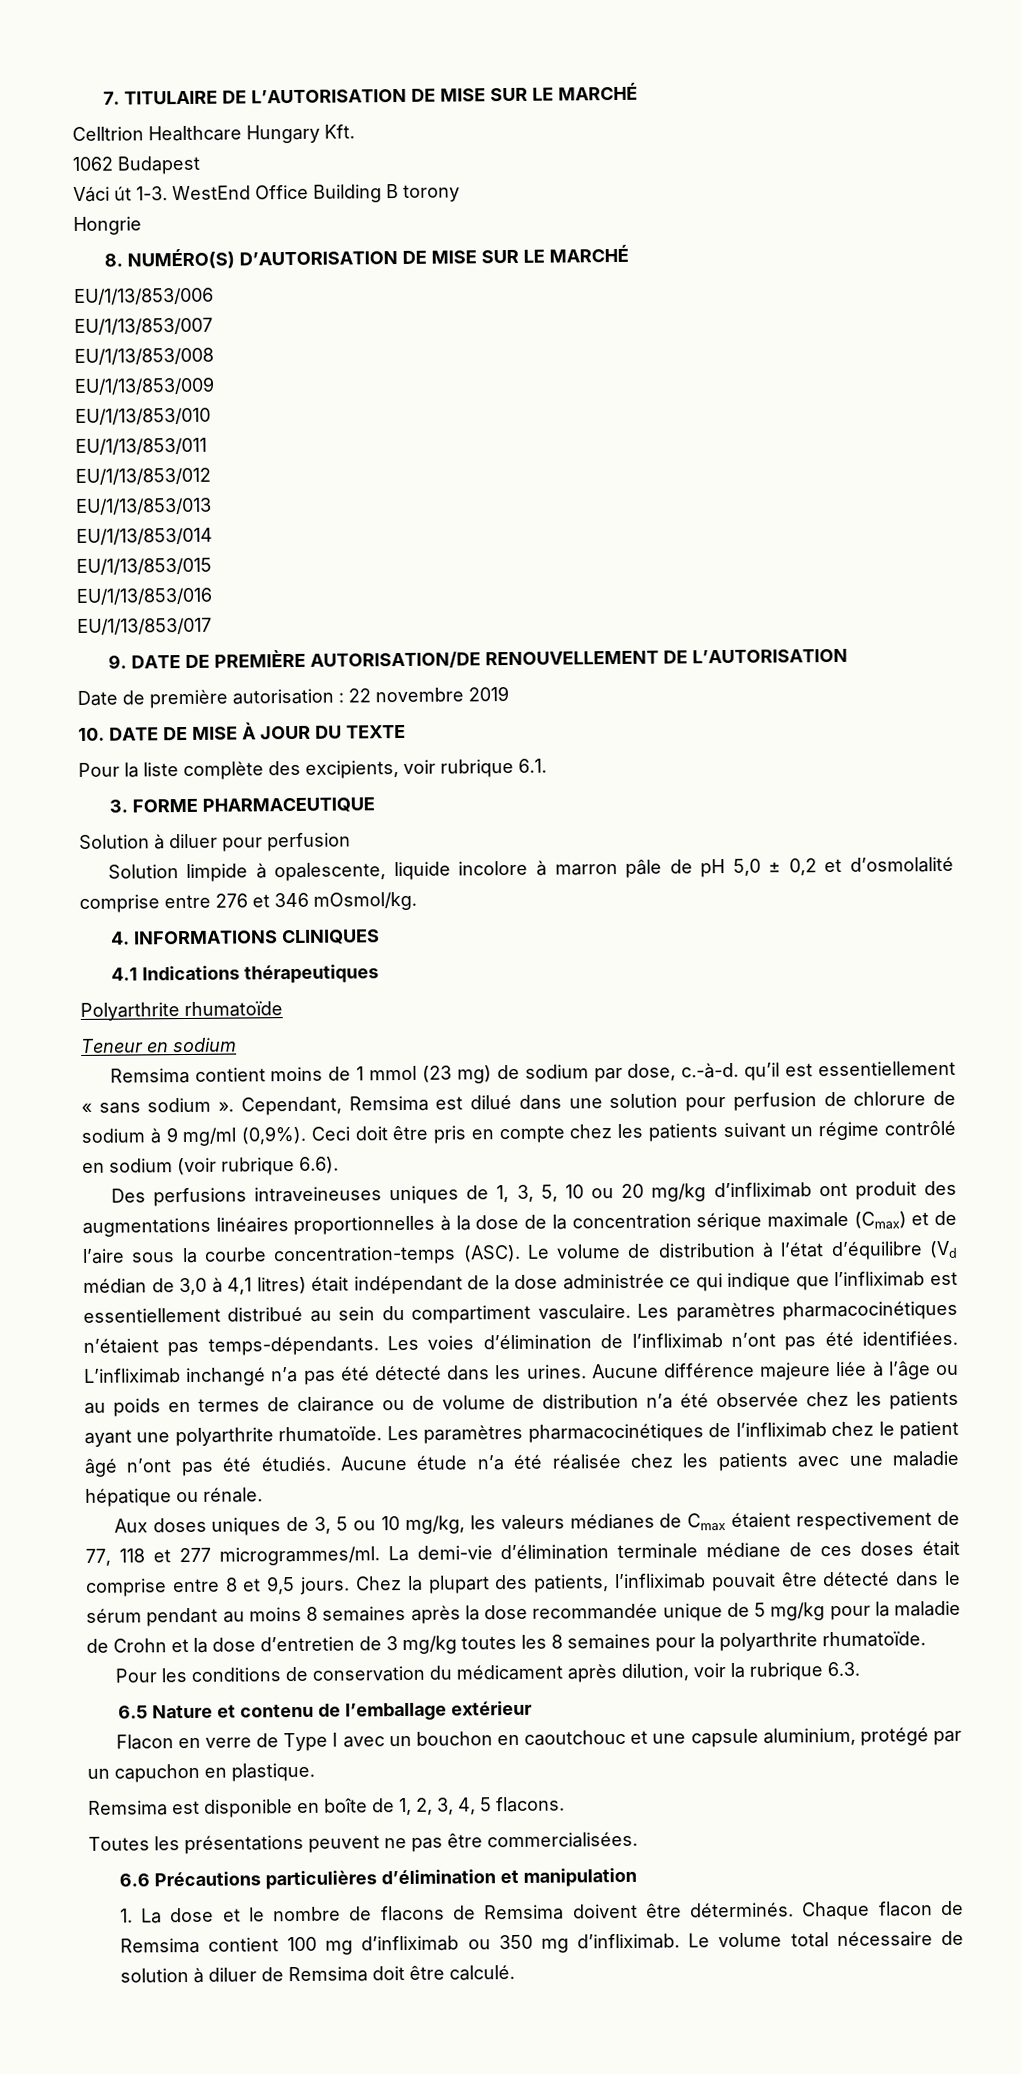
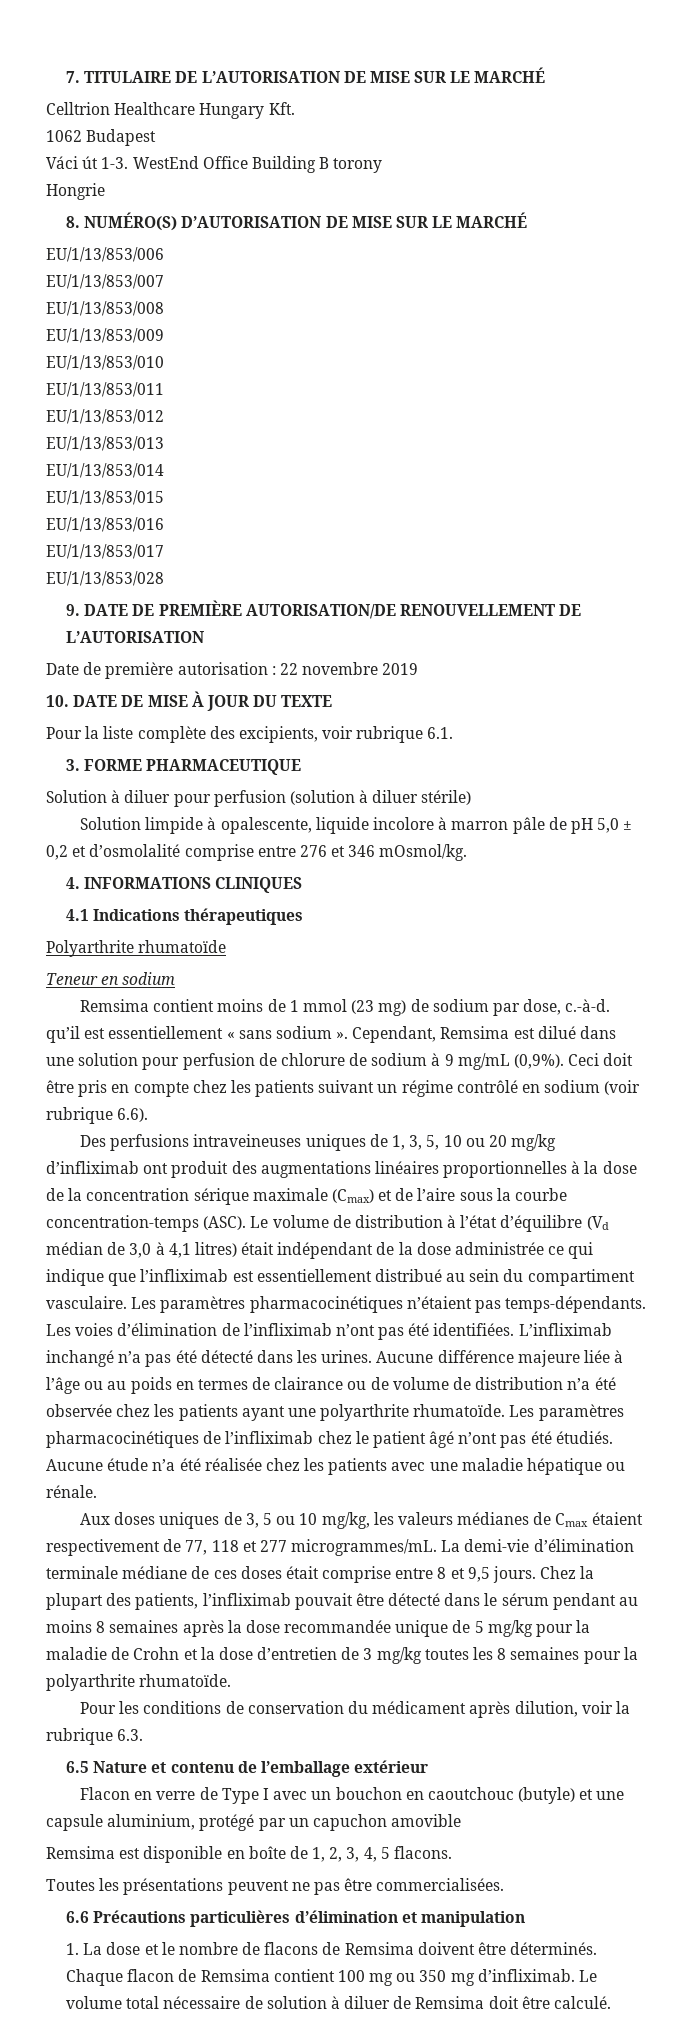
(212, 626) none -> [46,571,164,586] // EU/1/13/853/028
(351, 842) none -> [289,790,472,805] (solution à diluer stérile)
[182,1127,237,1147] mg/ml -> [457,1053,510,1070] mg/mL
[218,1546,380,1566] microgrammes/ml. -> [291,1539,438,1556] microgrammes/mL.
(627, 1737) none -> [518,1787,576,1804] (butyle)
[204,1762,315,1782] en plastique. -> [391,1814,462,1827] amovible
[361,1935,460,1952] d’infliximab -> (394, 1979) none

